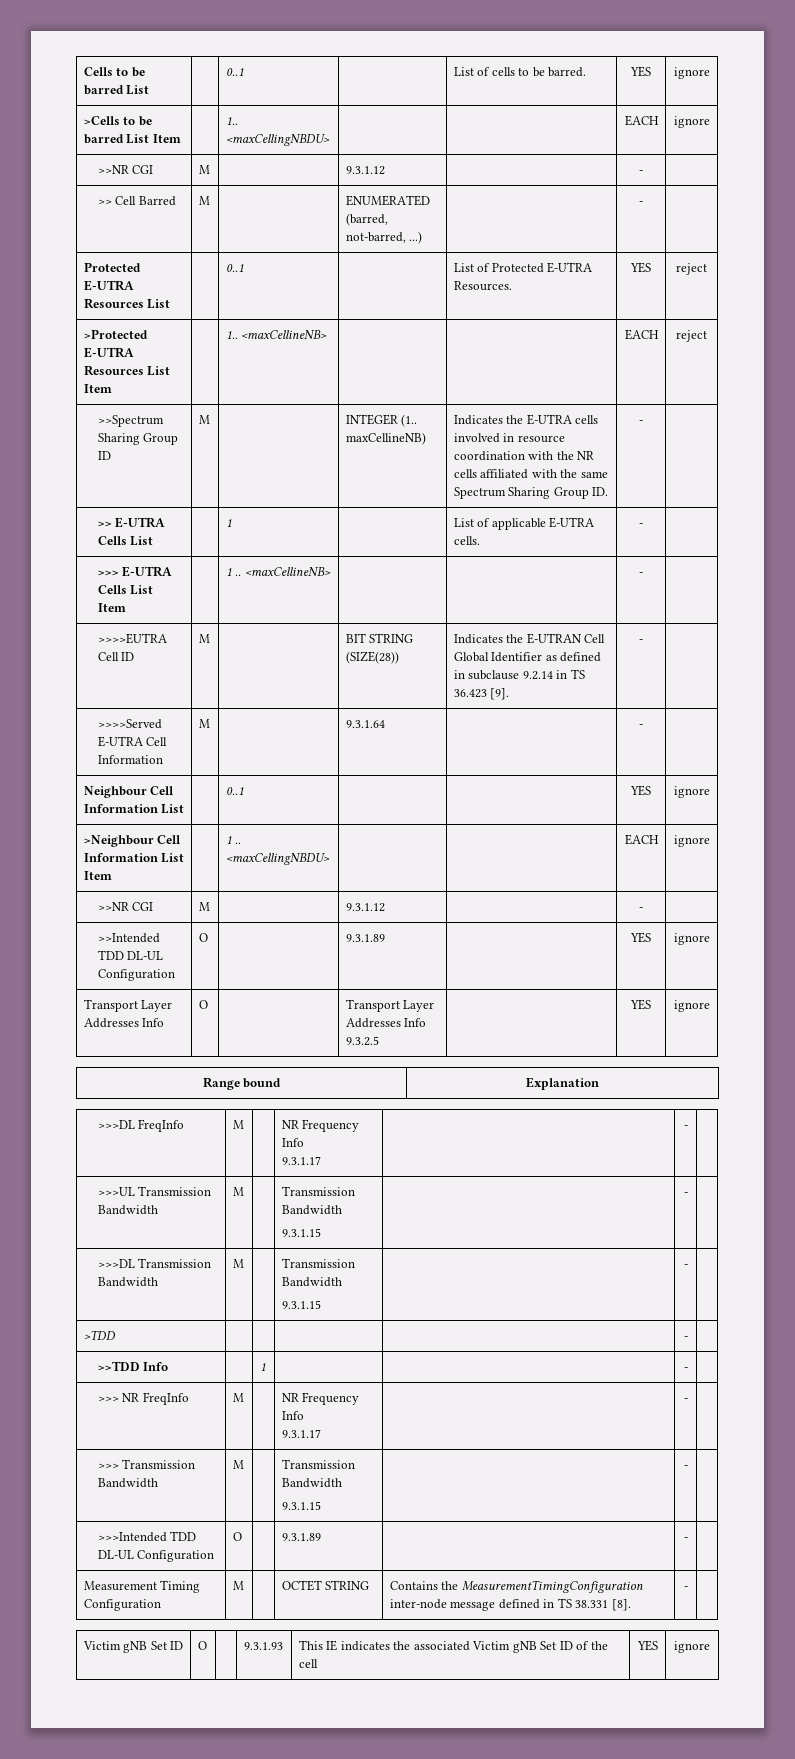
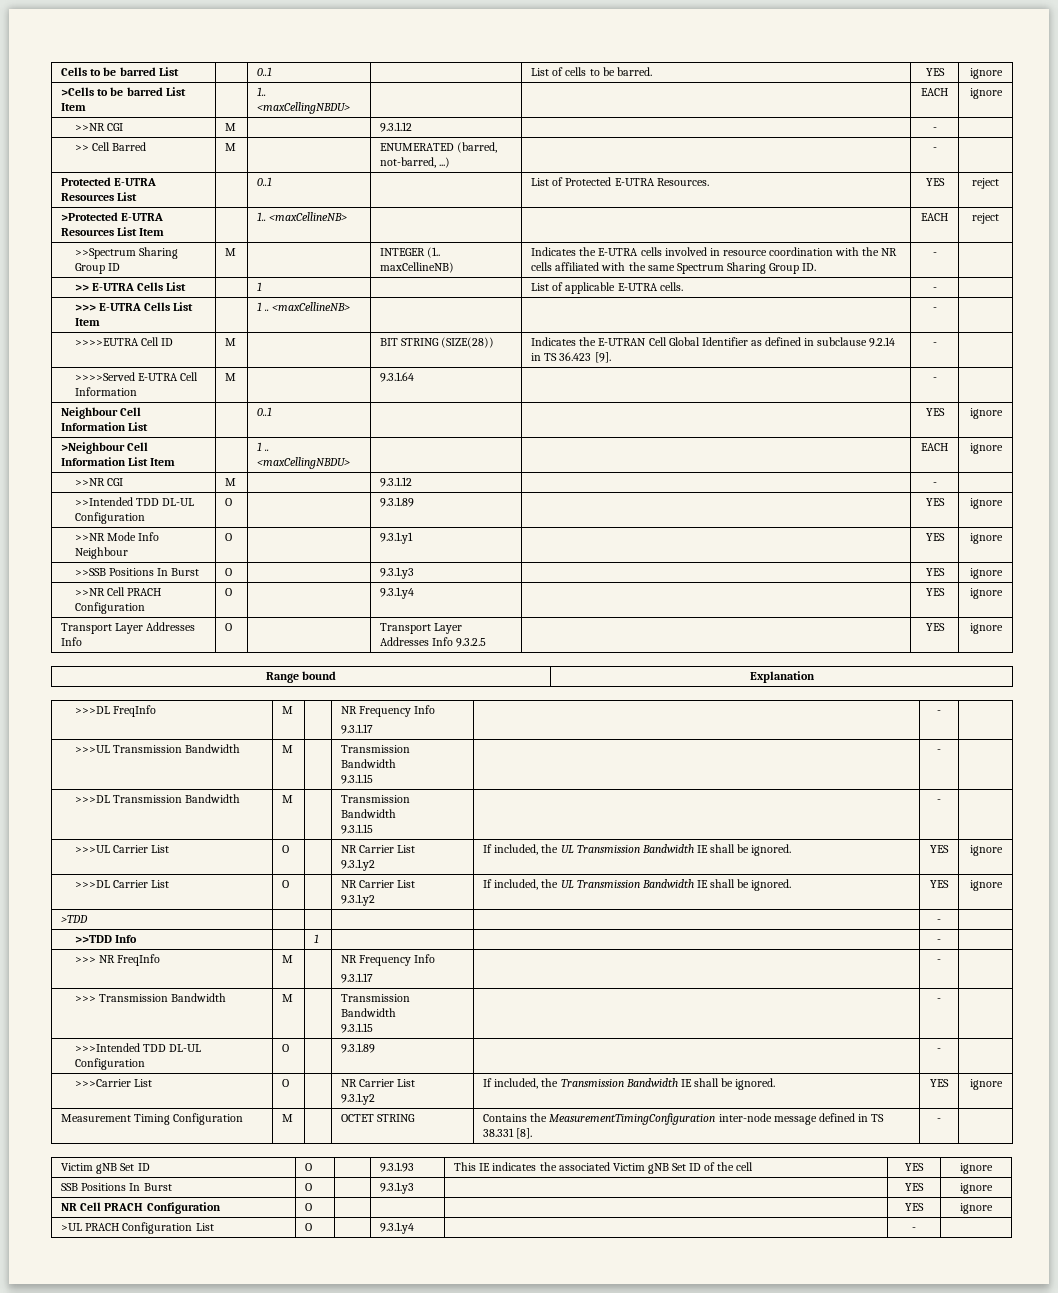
(710, 939) none -> [75,532,160,541] [75,547,129,559] [225,533,233,541] [380,532,414,544] [925,533,945,541] [969,533,1003,544] [75,568,200,576] [225,568,233,576] [380,567,415,579] [925,568,945,576] [969,568,1003,579] [75,587,162,596] [75,602,146,614] [225,588,233,596] [380,587,415,599] [925,588,945,596] [969,588,1003,599] // >>NR Mode Info Neighbour | O | | 9.3.1.y1 | | YES | ignore // >>SSB Positions In Burst | O | | 9.3.1.y3 | | YES | ignore // >>NR Cell PRACH Configuration | O | | 9.3.1.y4 | | YES | ignore
(688, 1266) none -> [75,845,170,853] [282,845,290,853] [341,845,416,853] [341,859,376,871] [483,844,792,856] [930,845,949,853] [969,845,1003,856] [75,880,170,888] [282,880,290,888] [341,880,416,888] [341,894,376,906] [483,879,792,891] [930,880,949,888] [969,880,1003,891] // >>>UL Carrier List | O | | NR Carrier List // 9.3.1.y2 | If included, the UL Transmission Bandwidth IE shall be ignored. | YES | ignore // >>>DL Carrier List | O | | NR Carrier List // 9.3.1.y2 | If included, the UL Transmission Bandwidth IE shall be ignored. | YES | ignore
(688, 1539) none -> [75,1079,153,1087] [282,1079,290,1087] [341,1079,416,1087] [341,1093,376,1105] [483,1078,776,1090] [930,1079,949,1087] [969,1079,1003,1090] // >>>Carrier List | O | | NR Carrier List // 9.3.1.y2 | If included, the Transmission Bandwidth IE shall be ignored. | YES | ignore
(710, 1647) none -> [61,1183,172,1191] [305,1183,313,1191] [380,1182,415,1194] [905,1183,924,1191] [960,1183,993,1194] [61,1202,221,1214] [305,1203,313,1211] [905,1203,924,1211] [960,1203,993,1214] [61,1222,214,1234] [305,1223,313,1231] [380,1222,415,1234] [912,1227,916,1231] // SSB Positions In Burst | O | | 9.3.1.y3 | | YES | ignore // NR Cell PRACH Configuration | O | | | | YES | ignore // >UL PRACH Configuration List | O | | 9.3.1.y4 | | - |

